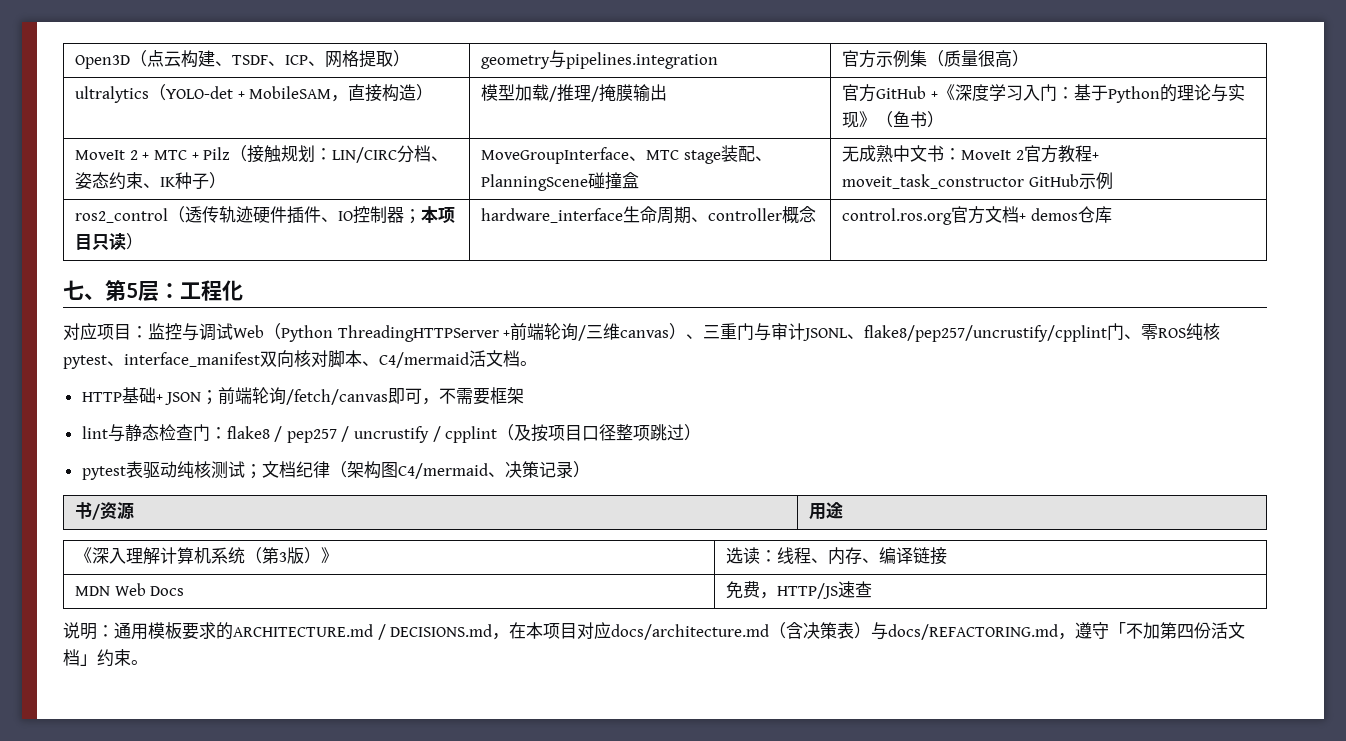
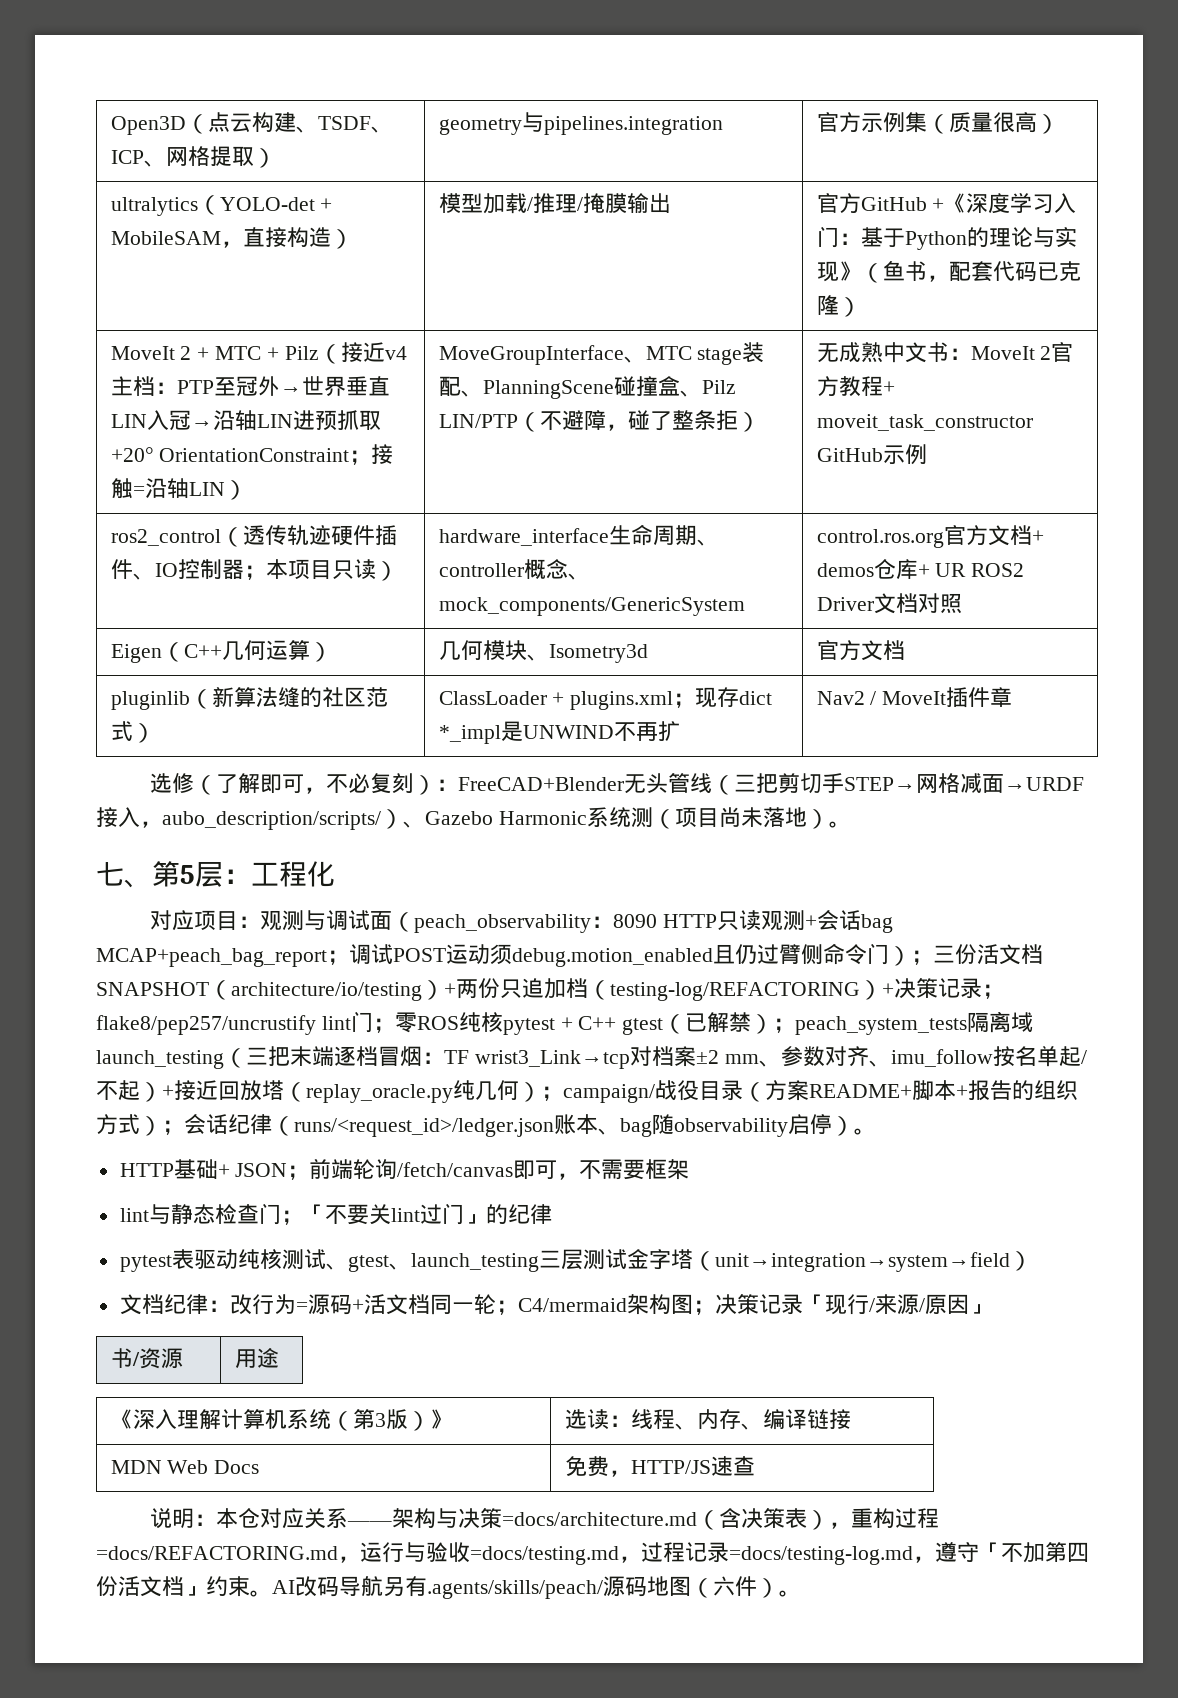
(928, 119) none -> [926,261,1081,282] [816,295,839,315] ，配套代码已克隆
[264,145,449,163] [75,172,210,190] 触规划：LIN/CIRC分档、姿态约束、IK种子 -> [362,342,407,362] [110,376,390,397] [110,410,381,431] [110,444,394,465] [110,478,225,499] 近v4主档：PTP至冠外→世界垂直LIN入冠→沿轴LIN进预抓取+20° OrientationConstraint；接触=沿轴LIN
(640, 180) none -> [679,380,736,397] [438,410,760,432] 、Pilz LIN/PTP（不避障，碰了整条拒）
(817, 214) none -> [567,573,590,580] [438,597,745,616] 、mock_components/GenericSystem
(1112, 214) none -> [917,563,1025,577] [816,593,962,614] [110,640,332,663] [438,640,648,663] [816,640,905,661] [110,687,388,710] [110,721,155,743] [438,687,773,710] [438,721,680,744] [816,687,1013,708] [150,773,1085,795] [96,807,851,830] + UR ROS2 Driver文档对照 // Eigen（C++几何运算） | 几何模块、Isometry3d | 官方文档 // pluginlib（新算法缝的社区范式） | ClassLoader + plugins.xml；现存dict *_impl是UNWIND不再扩 | Nav2 / MoveIt插件章 // 选修（了解即可，不必复刻）：FreeCAD+Blender无头管线（三把剪切手STEP→网格减面→URDF接入，aubo_description/scripts/）、Gazebo Harmonic系统测（项目尚未落地）。
[148,323,1221,342] [63,350,520,369] 监控与调试Web（Python ThreadingHTTPServer +前端轮询/三维canvas）、三重门与审计JSONL、flake8/pep257/uncrustify/cpplint门、零ROS纯核pytest、interface_manifest双向核对脚本、C4/mermaid活文档 -> [260,910,894,933] [96,943,1043,967] [96,978,1004,1001] [96,1011,1034,1035] [96,1046,1087,1069] [96,1080,1078,1103] [96,1114,854,1137] 观测与调试面（peach_observability：8090 HTTP只读观测+会话bag MCAP+peach_bag_report；调试POST运动须debug.motion_enabled且仍过臂侧命令门）；三份活文档SNAPSHOT（architecture/io/testing）+两份只追加档（testing-log/REFACTORING）+决策记录；flake8/pep257/uncrustify lint门；零ROS纯核pytest + C++ gtest（已解禁）；peach_system_tests隔离域launch_testing（三把末端逐档冒烟：TF wrist3_Link→tcp对档案±2 mm、参数对齐、imu_follow按名单起/不起）+接近回放塔（replay_oracle.py纯几何）；campaign/战役目录（方案README+脚本+报告的组织方式）；会话纪律（runs/<request_id>/ledger.json账本、bag随observability启停）
[209,424,702,443] ：flake8 / pep257 / uncrustify / cpplint（及按项目口径整项跳过） -> [280,1203,552,1225] ；「不要关lint过门」的纪律
[244,461,590,479] ；文档纪律（架构图C4/mermaid、决策记录） -> [325,1249,1032,1272] [119,1294,991,1315] 、gtest、launch_testing三层测试金字塔（unit→integration→system→field） // 文档纪律：改行为=源码+活文档同一轮；C4/mermaid架构图；决策记录「现行/来源/原因」
[114,622,1059,640] 通用模板要求的ARCHITECTURE.md / DECISIONS.md，在本项目对应docs/architecture.md（含决策表）与docs/REFACTORING.md -> [216,1508,940,1530] [96,1542,913,1565] 本仓对应关系——架构与决策=docs/architecture.md（含决策表），重构过程=docs/REFACTORING.md，运行与验收=docs/testing.md，过程记录=docs/testing-log.md
(148, 662) none -> [272,1576,801,1599] AI改码导航另有.agents/skills/peach/源码地图（六件）。

